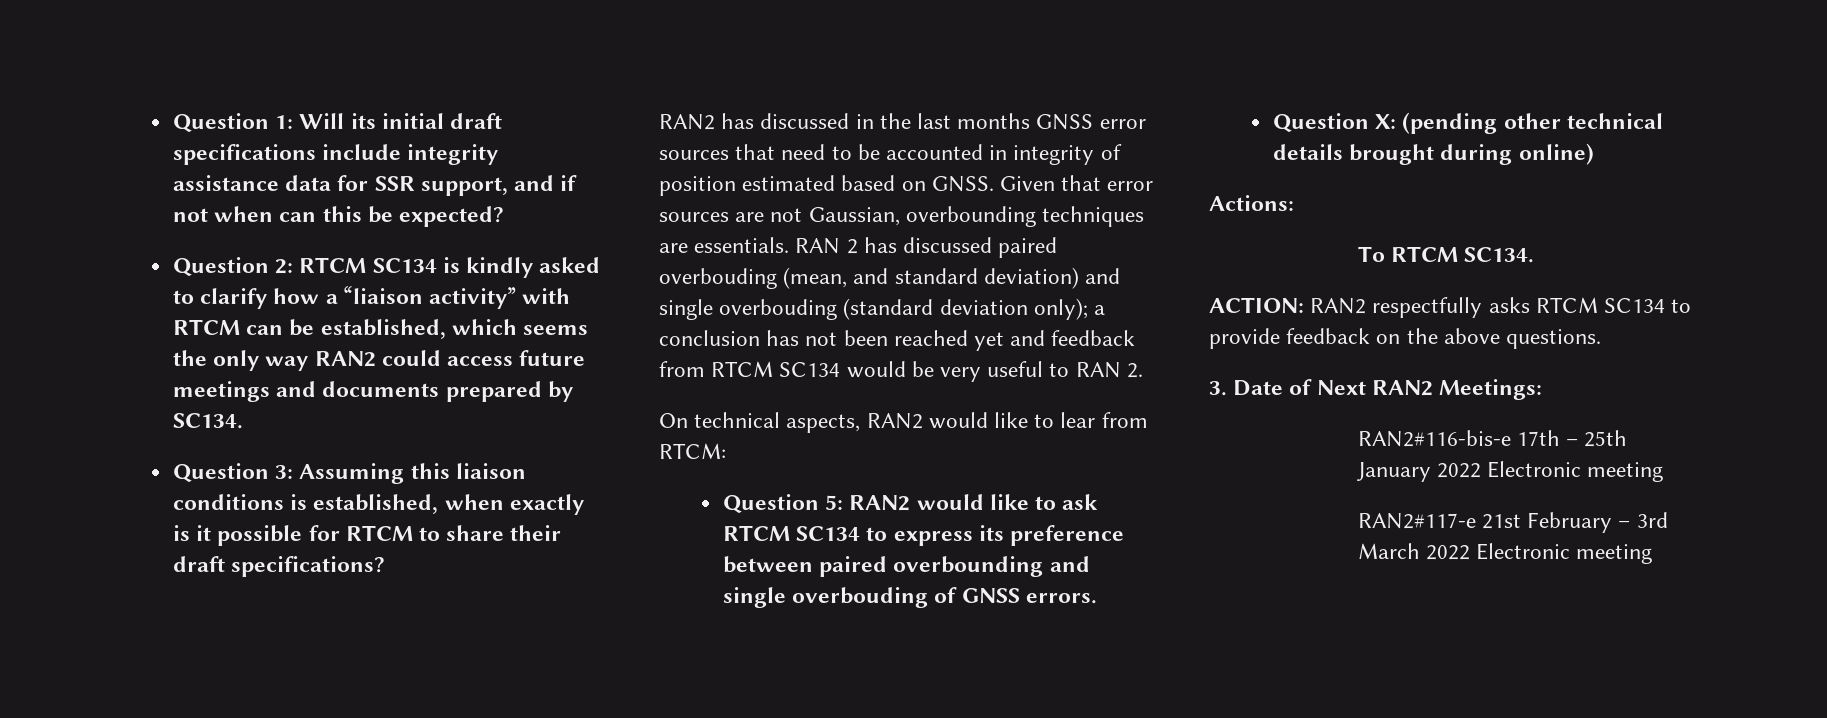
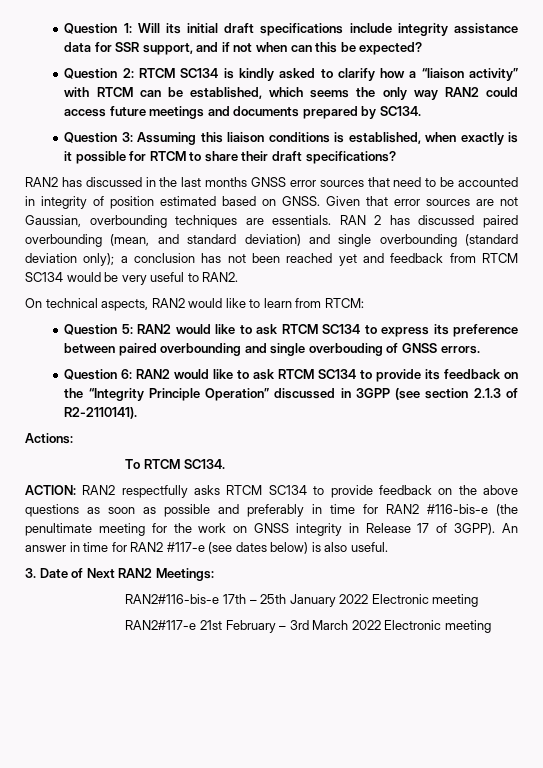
[659,268,777,289] overbouding -> [25,234,102,247] overbounding
[719,299,838,320] overbouding -> [379,234,457,247] overbounding
[1075,362,1143,378] RAN 2. -> [202,272,239,282] RAN2.
[1060,412,1096,428] lear -> [263,298,292,308] learn
[1375,112,1663,134] [1272,143,1594,165] X: (pending other technical details brought during online) -> [121,369,519,382] [64,388,518,401] [64,407,138,419] 6: RAN2 would like to ask RTCM SC134 to provide its feedback on the “Integrity Principle Operation” discussed in 3GPP (see section 2.1.3 of R2-2110141).
[1506,329,1602,349] questions. -> [25,504,518,517] [25,523,519,536] [25,542,388,554] questions as soon as possible and preferably in time for RAN2 #116-bis-e (the penultimate meeting for the work on GNSS integrity in Release 17 of 3GPP). An answer in time for RAN2 #117-e (see dates below) is also useful.

